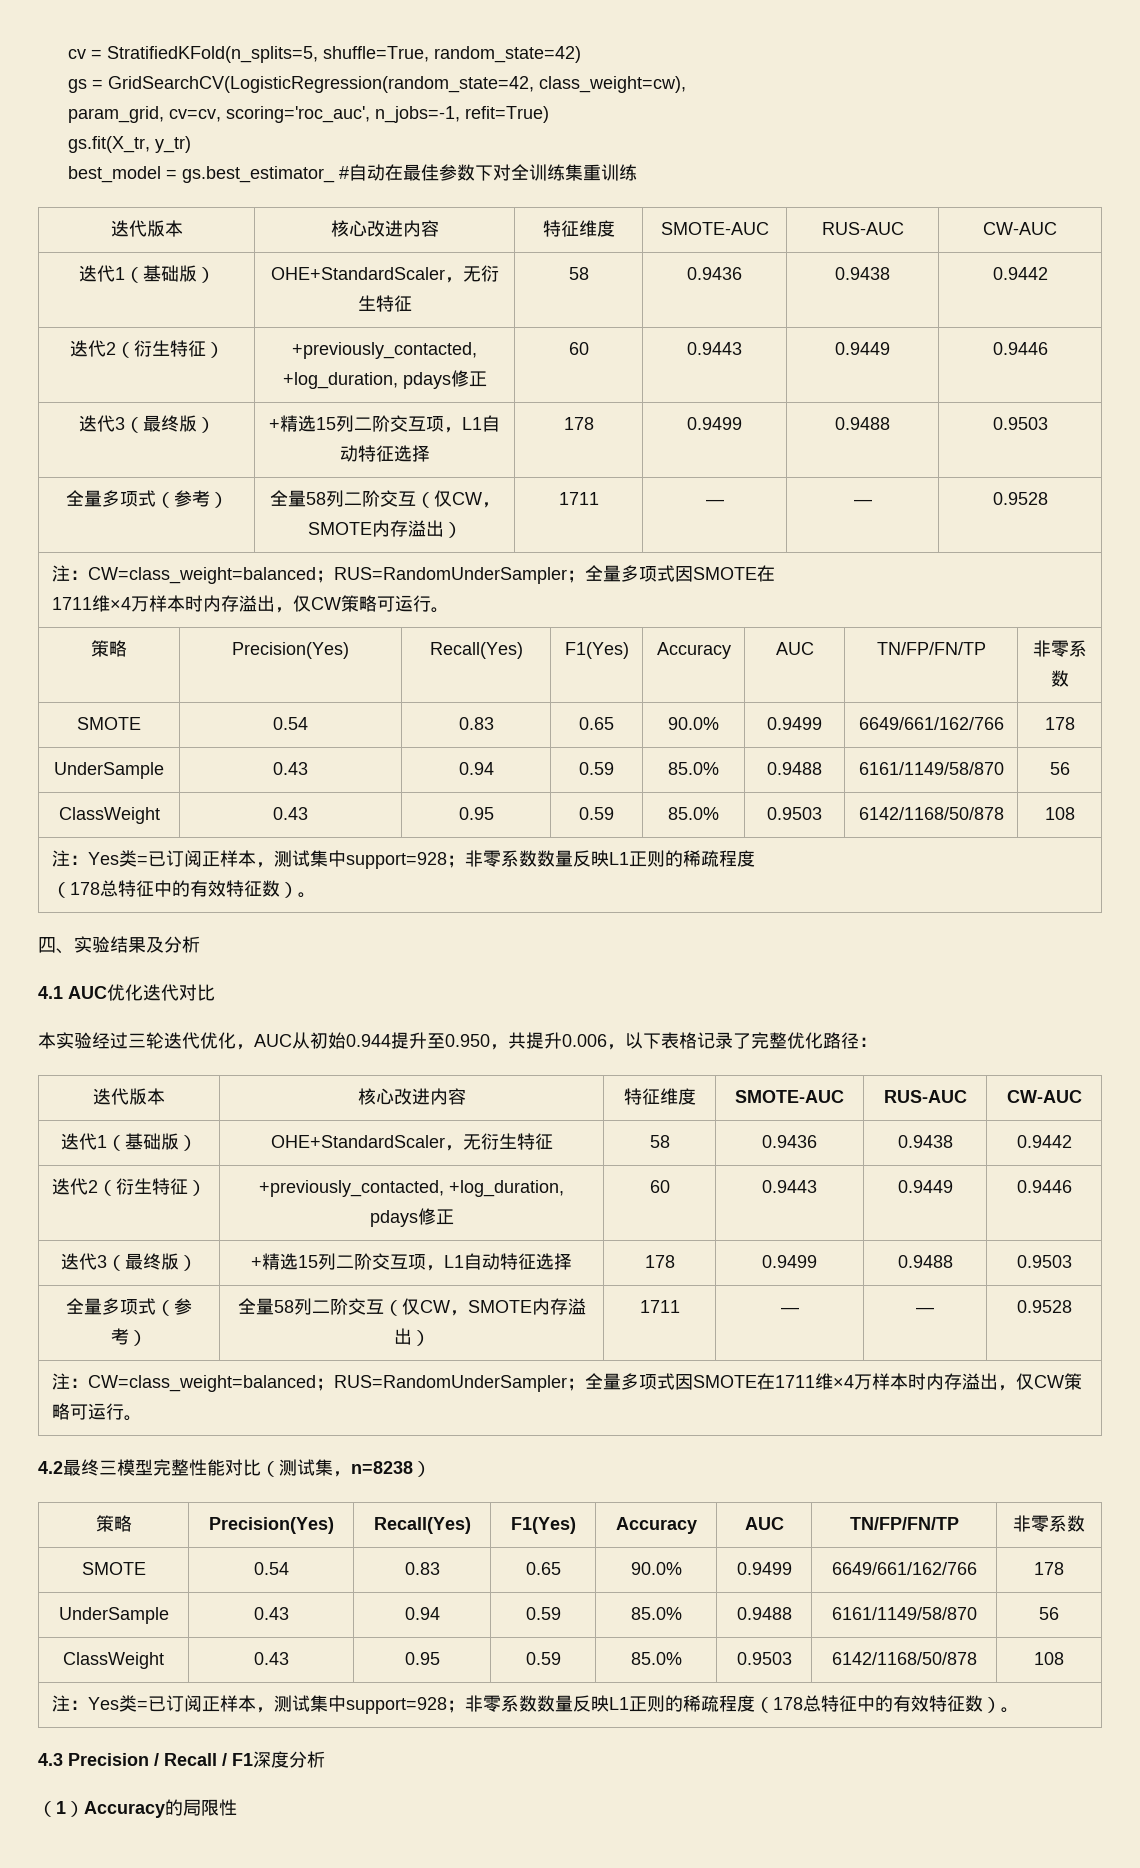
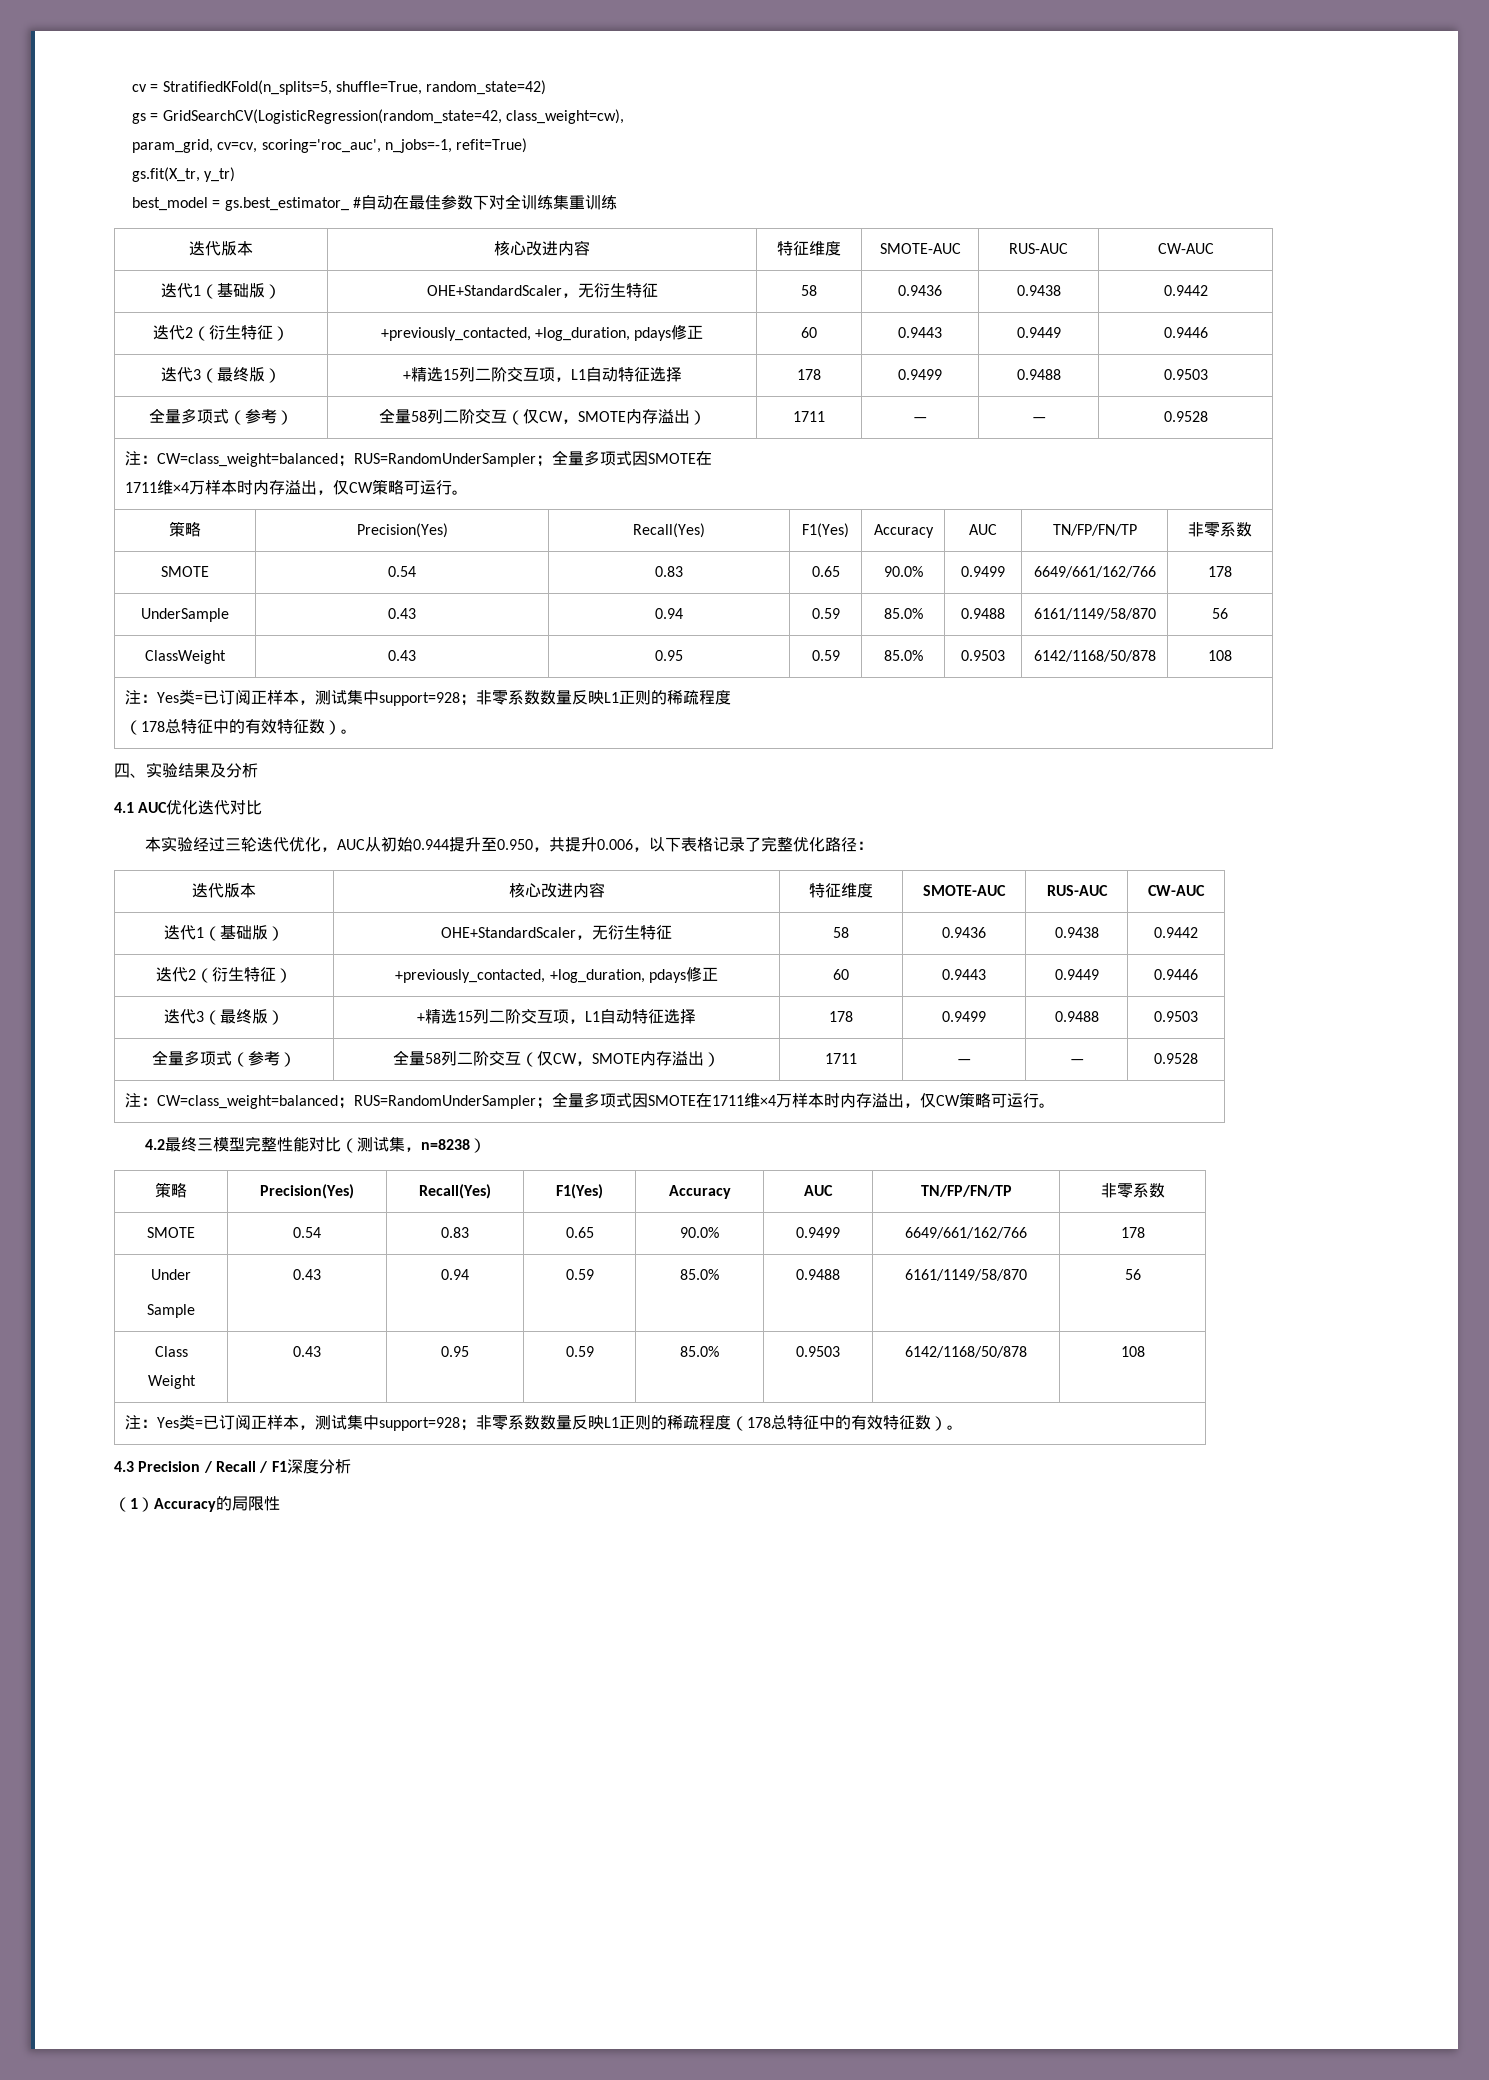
[58,1607,169,1624] [253,1607,289,1620] [404,1607,440,1620] [525,1607,561,1620] [630,1607,682,1620] [736,1607,792,1620] [831,1607,977,1620] [1039,1607,1059,1620] [63,1652,164,1669] UnderSample | 0.43 | 0.94 | 0.59 | 85.0% | 0.9488 | 6161/1149/58/870 | 56 // ClassWeight -> [151,1269,191,1280] [147,1304,195,1318] [293,1269,321,1280] [441,1269,469,1280] [565,1269,594,1280] [680,1269,719,1280] [796,1269,840,1280] [905,1269,1027,1281] [1124,1269,1141,1280] [154,1346,188,1357] [147,1375,196,1389] Under // Sample | 0.43 | 0.94 | 0.59 | 85.0% | 0.9488 | 6161/1149/58/870 | 56 // Class // Weight

